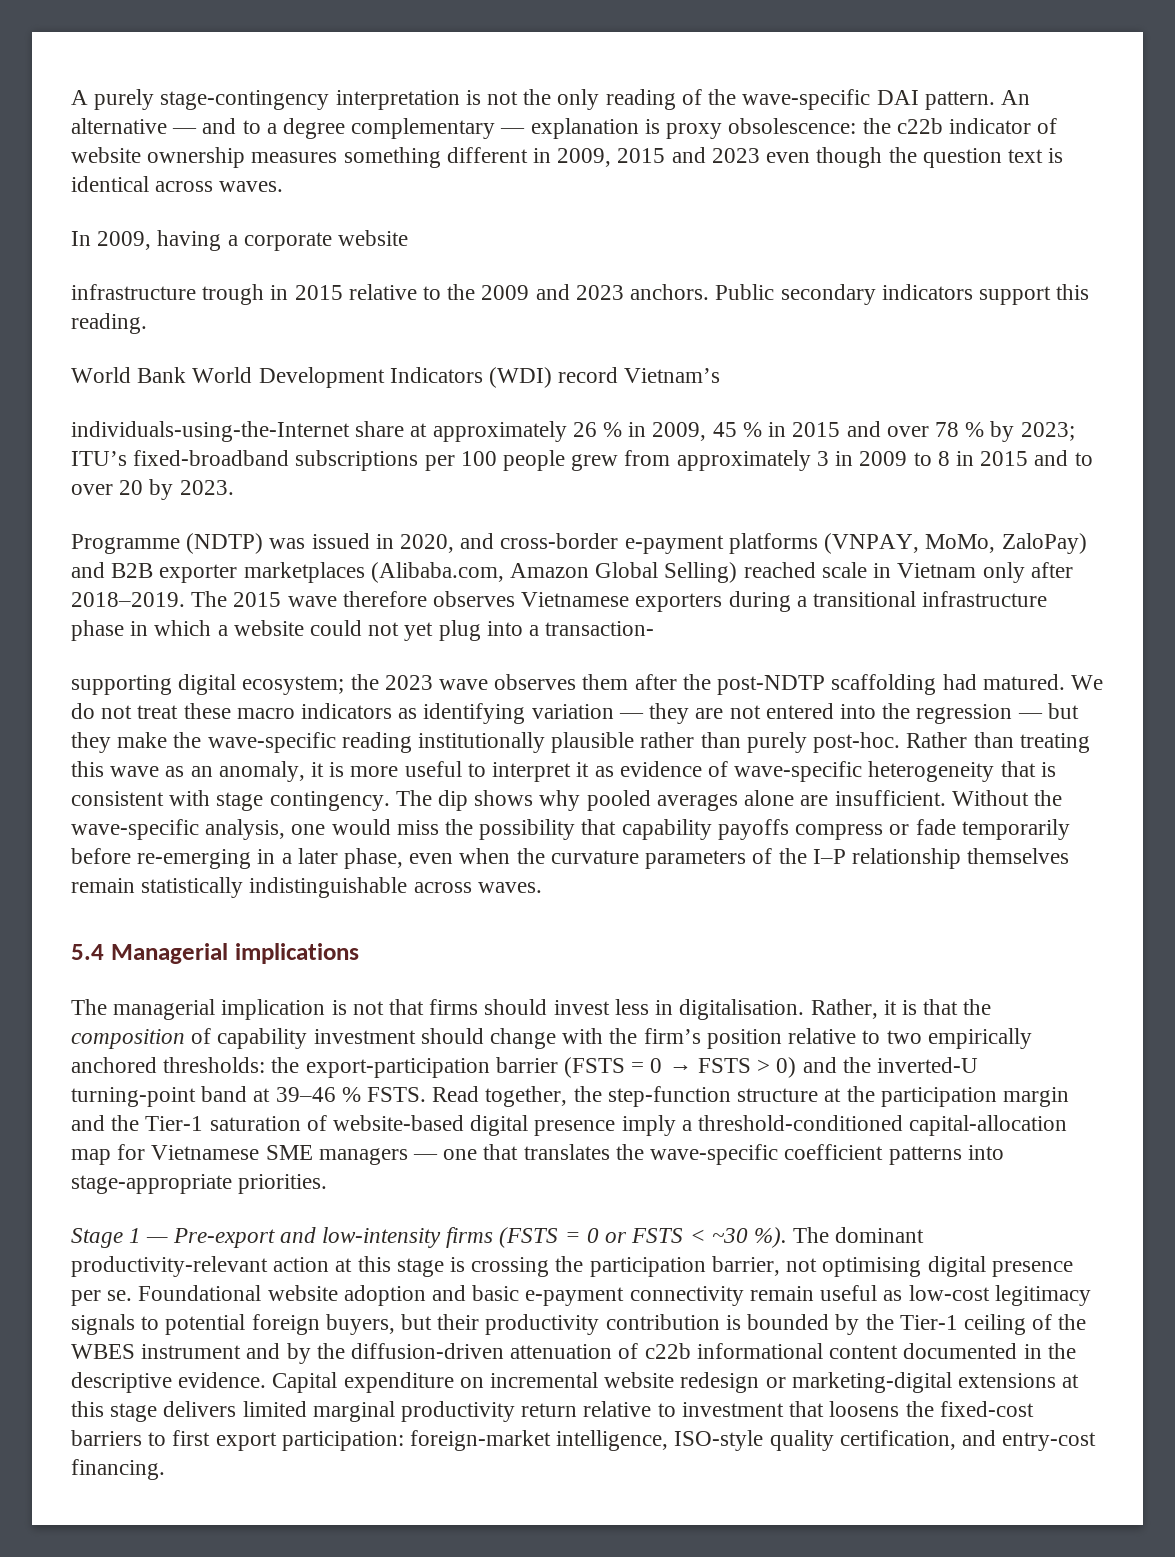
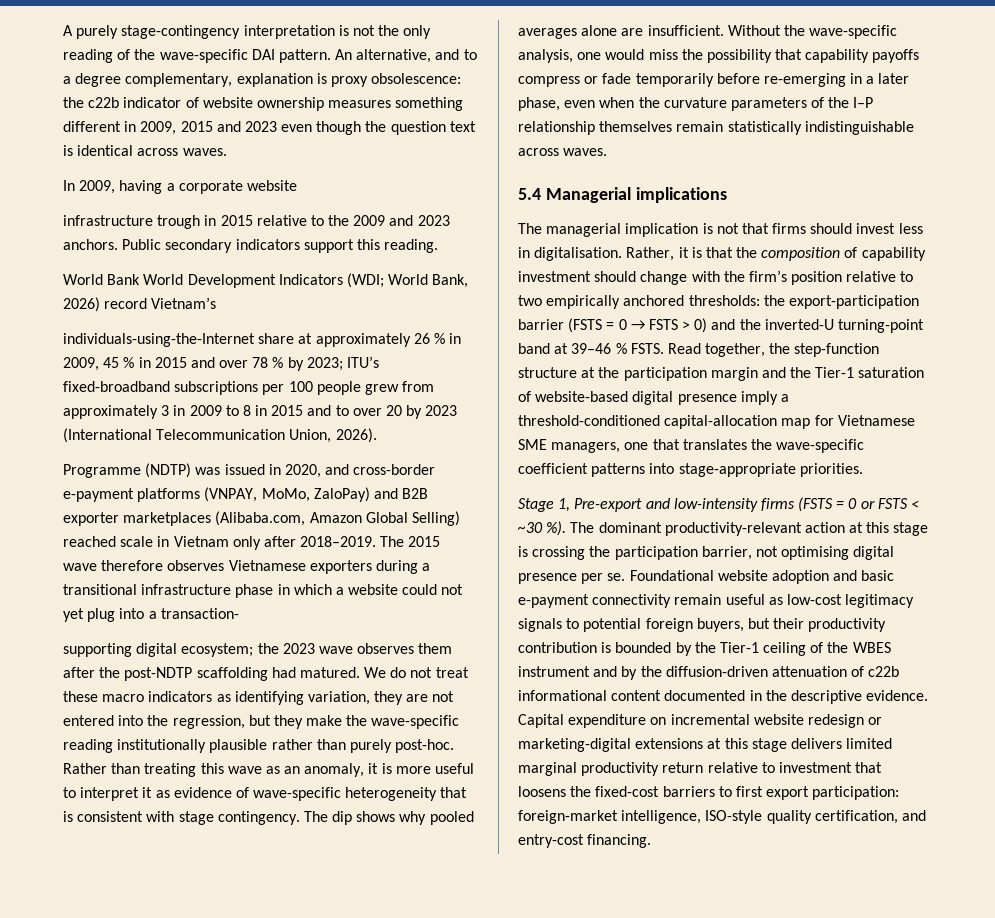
[71,118,198,134] alternative — -> [356,49,432,63] alternative,
[351,118,526,139] complementary — -> [125,73,233,87] complementary,
[489,367,553,388] (WDI) -> [346,273,469,288] [63,297,100,312] (WDI; World Bank, 2026)
[179,480,234,495] 2023. -> [425,405,458,416] [63,428,377,443] 2023 (International Telecommunication Union, 2026).
[531,704,644,719] variation — -> [307,691,370,705] variation,
[916,704,1043,724] regression — -> [172,715,245,729] regression,
[318,1148,439,1165] managers — -> [551,442,621,453] managers,
[129,1228,169,1243] 1 — -> [558,498,571,512] 1,

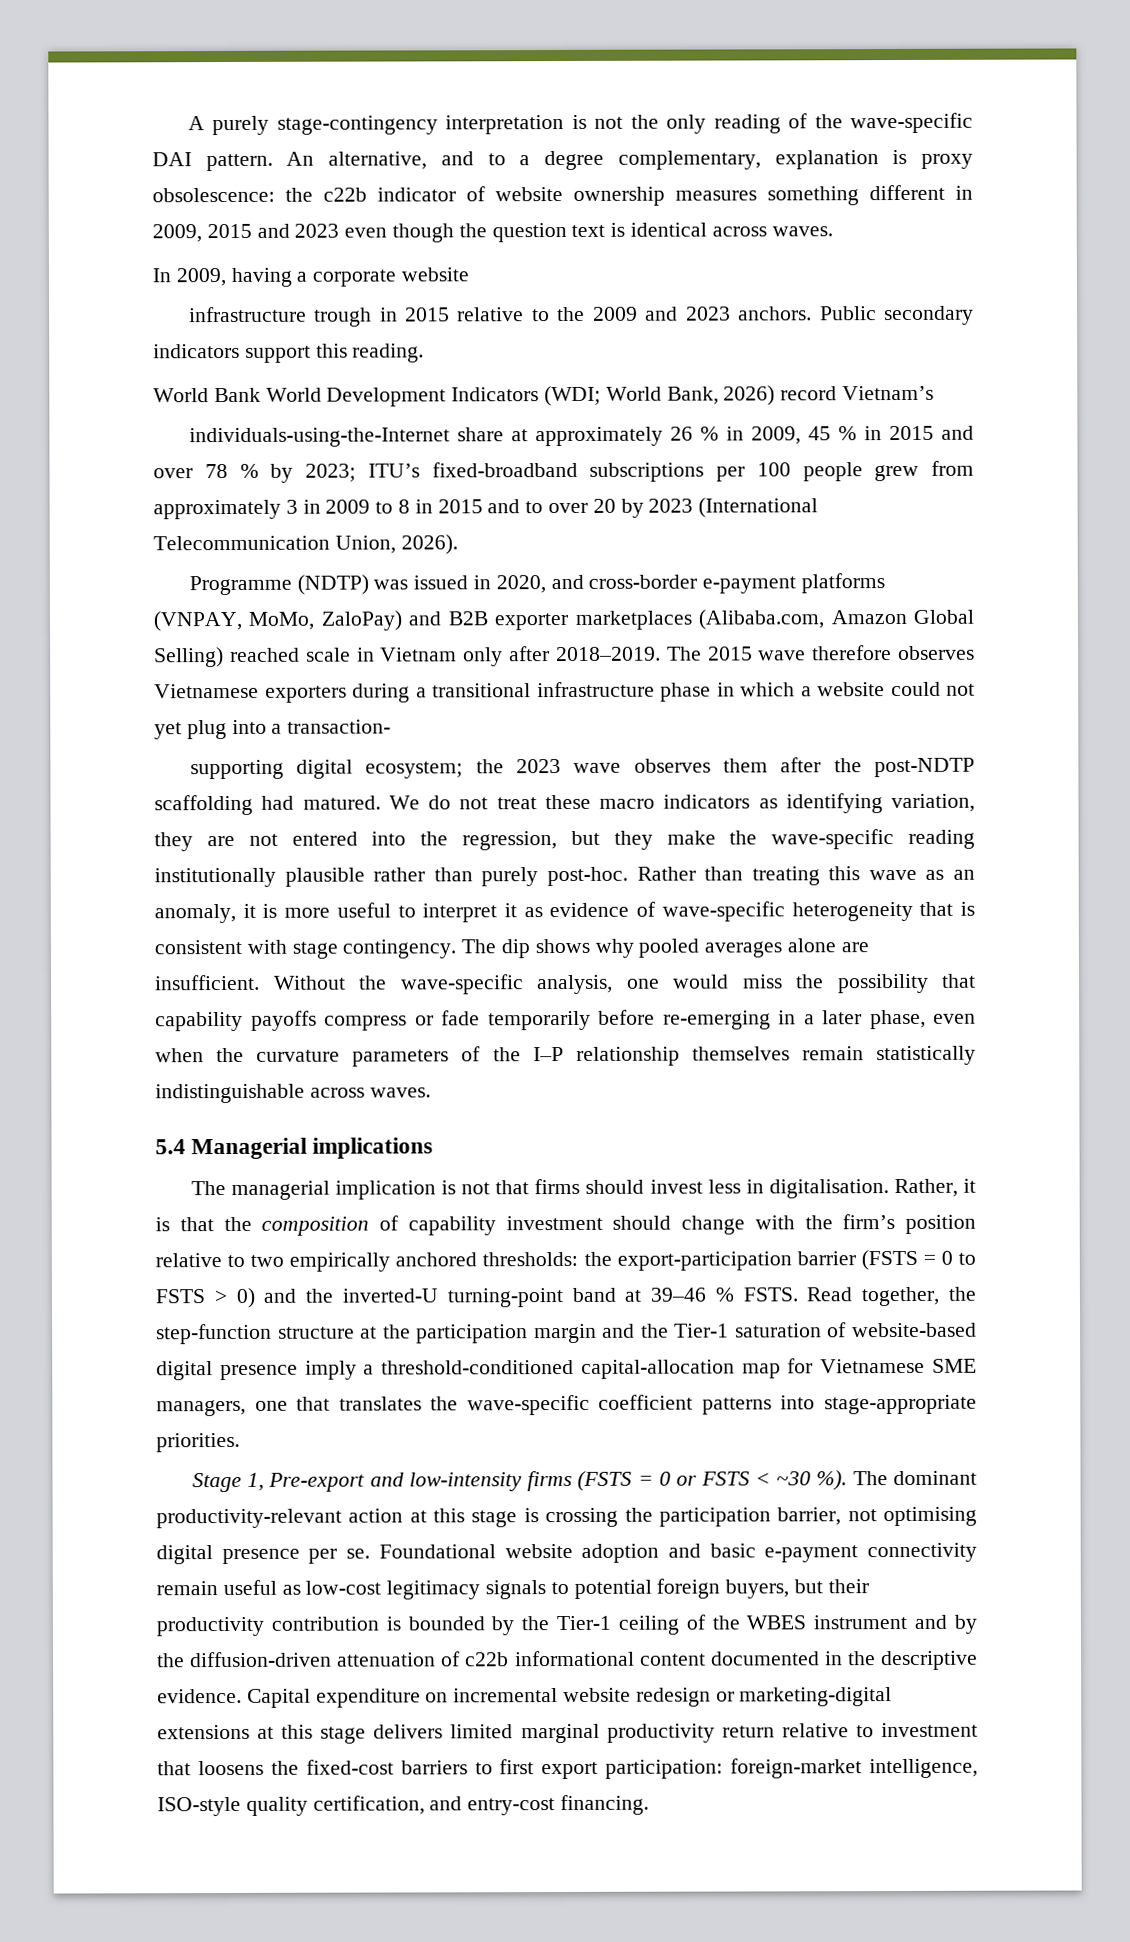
[630,320,645,330] → -> [958,1252,977,1265] to

